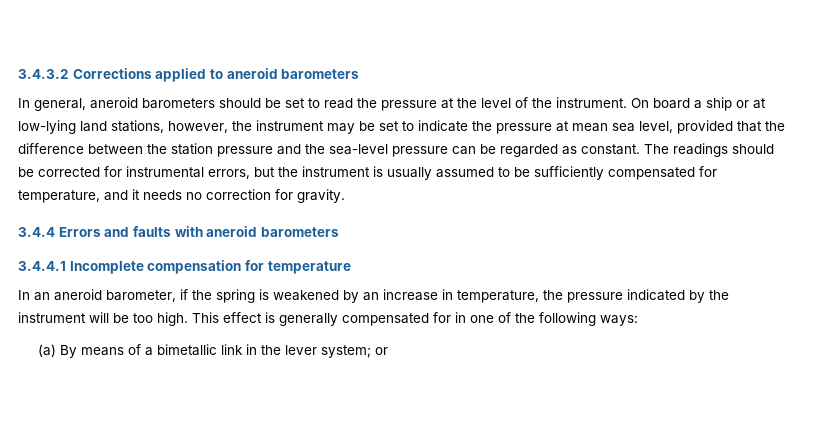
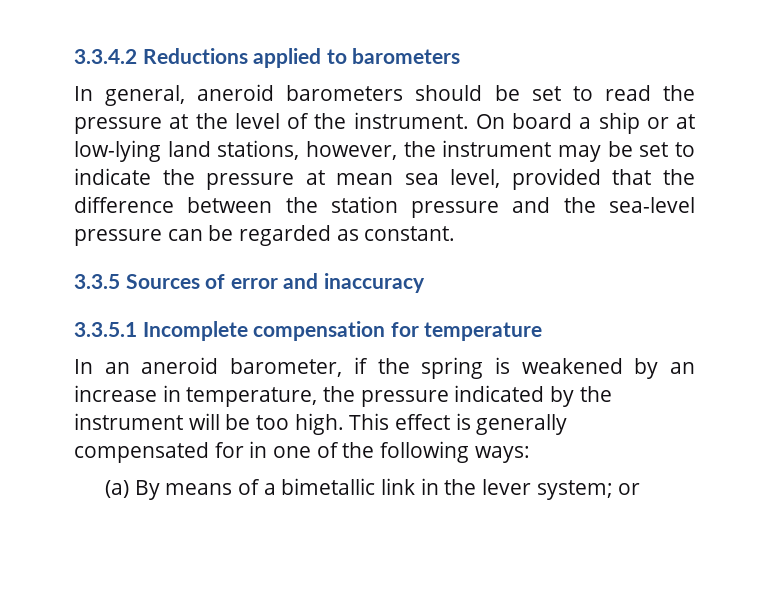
[18,68,152,79] 3.4.3.2 Corrections -> [74,48,248,64] 3.3.4.2 Reductions
[226,68,278,79] aneroid -> (347, 56) none
[644,143,774,157] [18,166,717,180] [18,189,345,203] [18,226,339,237] [18,261,66,271] The readings should be corrected for instrumental errors, but the instrument is usually assumed to be sufficiently compensated for temperature, and it needs no correction for gravity. // 3.4.4 Errors and faults with aneroid barometers // 3.4.4.1 -> [74,273,425,293] [74,322,137,337] // 3.3.5 Sources of error and inaccuracy // 3.3.5.1

